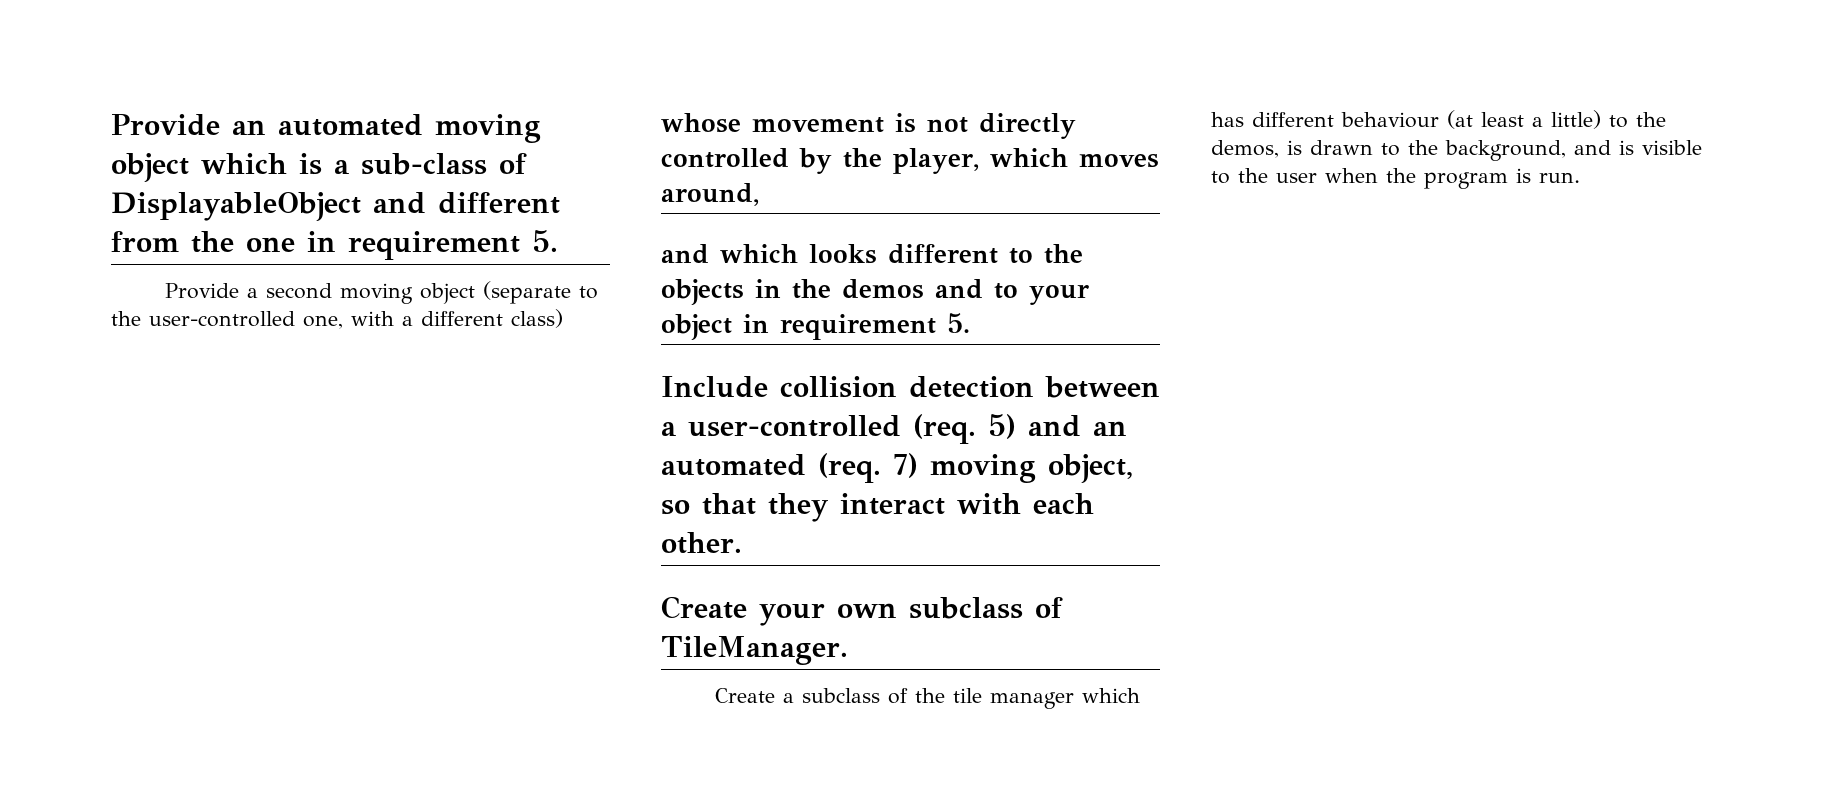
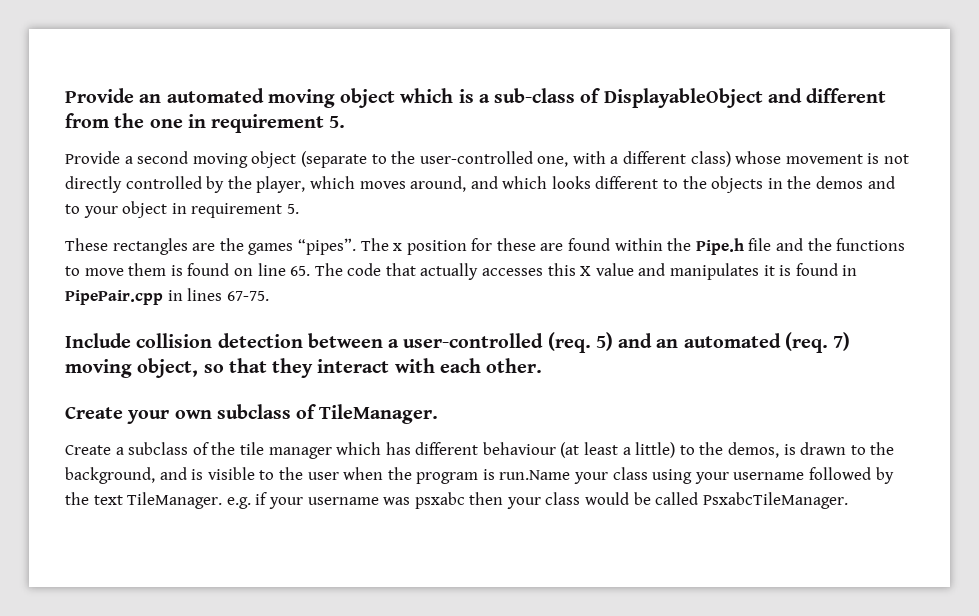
(563, 318) // -> (731, 159) none
(759, 194) // -> (467, 184) none
(970, 323) none -> [65,238,906,255] [65,263,858,280] [65,288,269,305] // These rectangles are the games “pipes”. The x position for these are found within the Pipe.h file and the functions to move them is found on line 65. The code that actually accesses this X value and manipulates it is found in PipePair.cpp in lines 67-75.
[1539,172,1580,183] run. -> [499,467,894,484] [65,492,848,509] run.Name your class using your username followed by the text TileManager. e.g. if your username was psxabc then your class would be called PsxabcTileManager.

